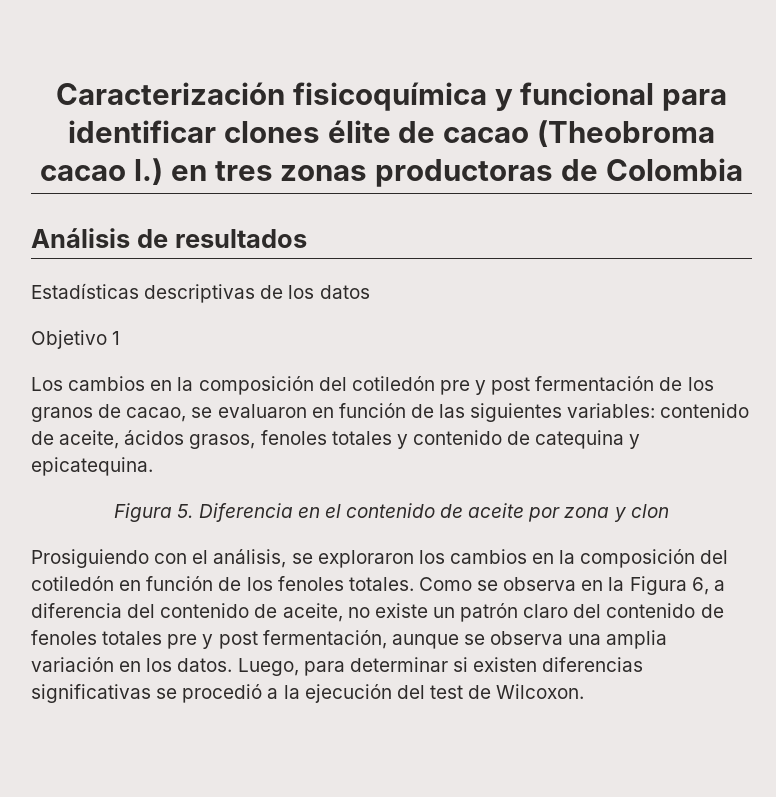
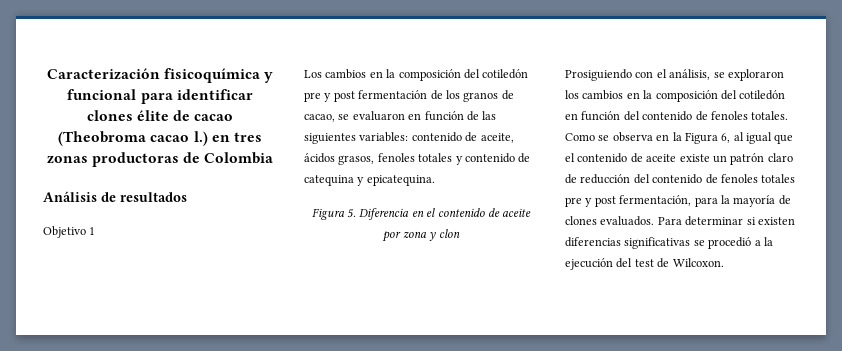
[31,283,370,303] // Estadísticas descriptivas de los datos -> (187, 197) none
[218,577,273,591] de los -> [623,111,708,121] del contenido de
[713,580,725,591] [31,603,370,622] a diferencia del contenido de aceite, no -> [733,132,794,144] [565,153,677,163] al igual que el contenido de aceite
(569, 611) none -> [565,174,631,184] de reducción
[391,630,668,649] [31,657,345,676] aunque se observa una amplia variación en los datos. Luego, para -> [694,195,791,207] [565,216,682,226] para la mayoría de clones evaluados. Para

